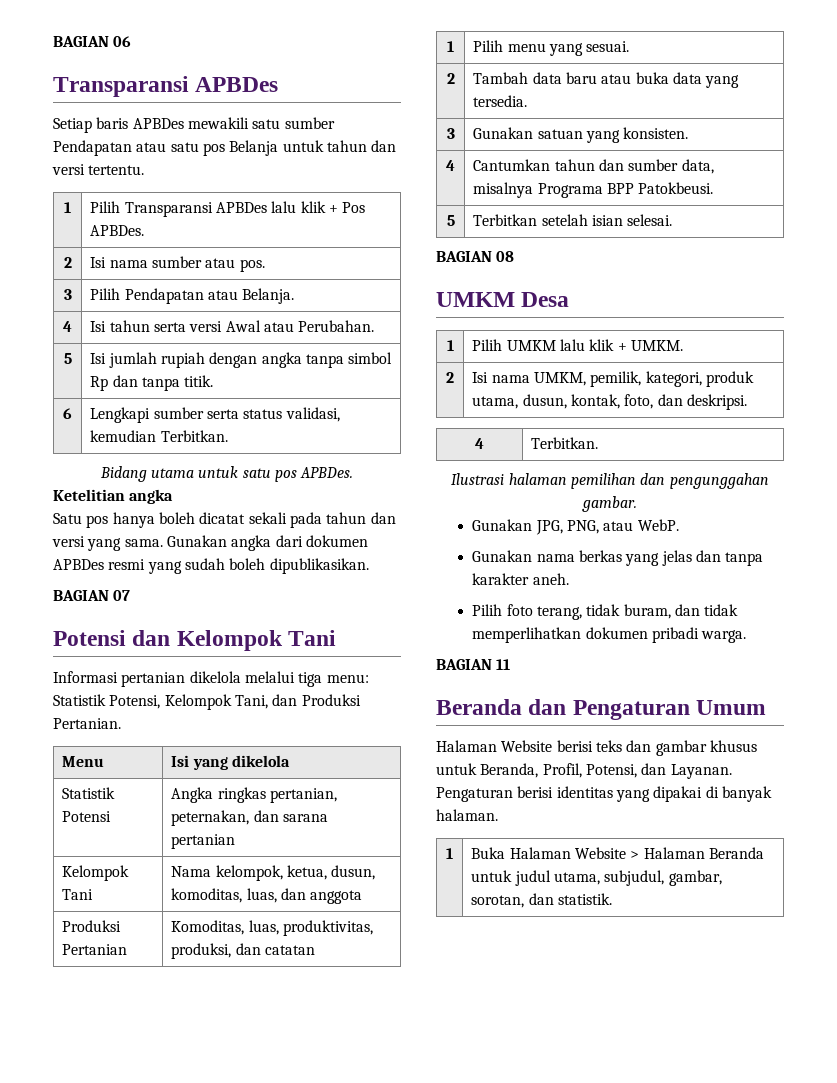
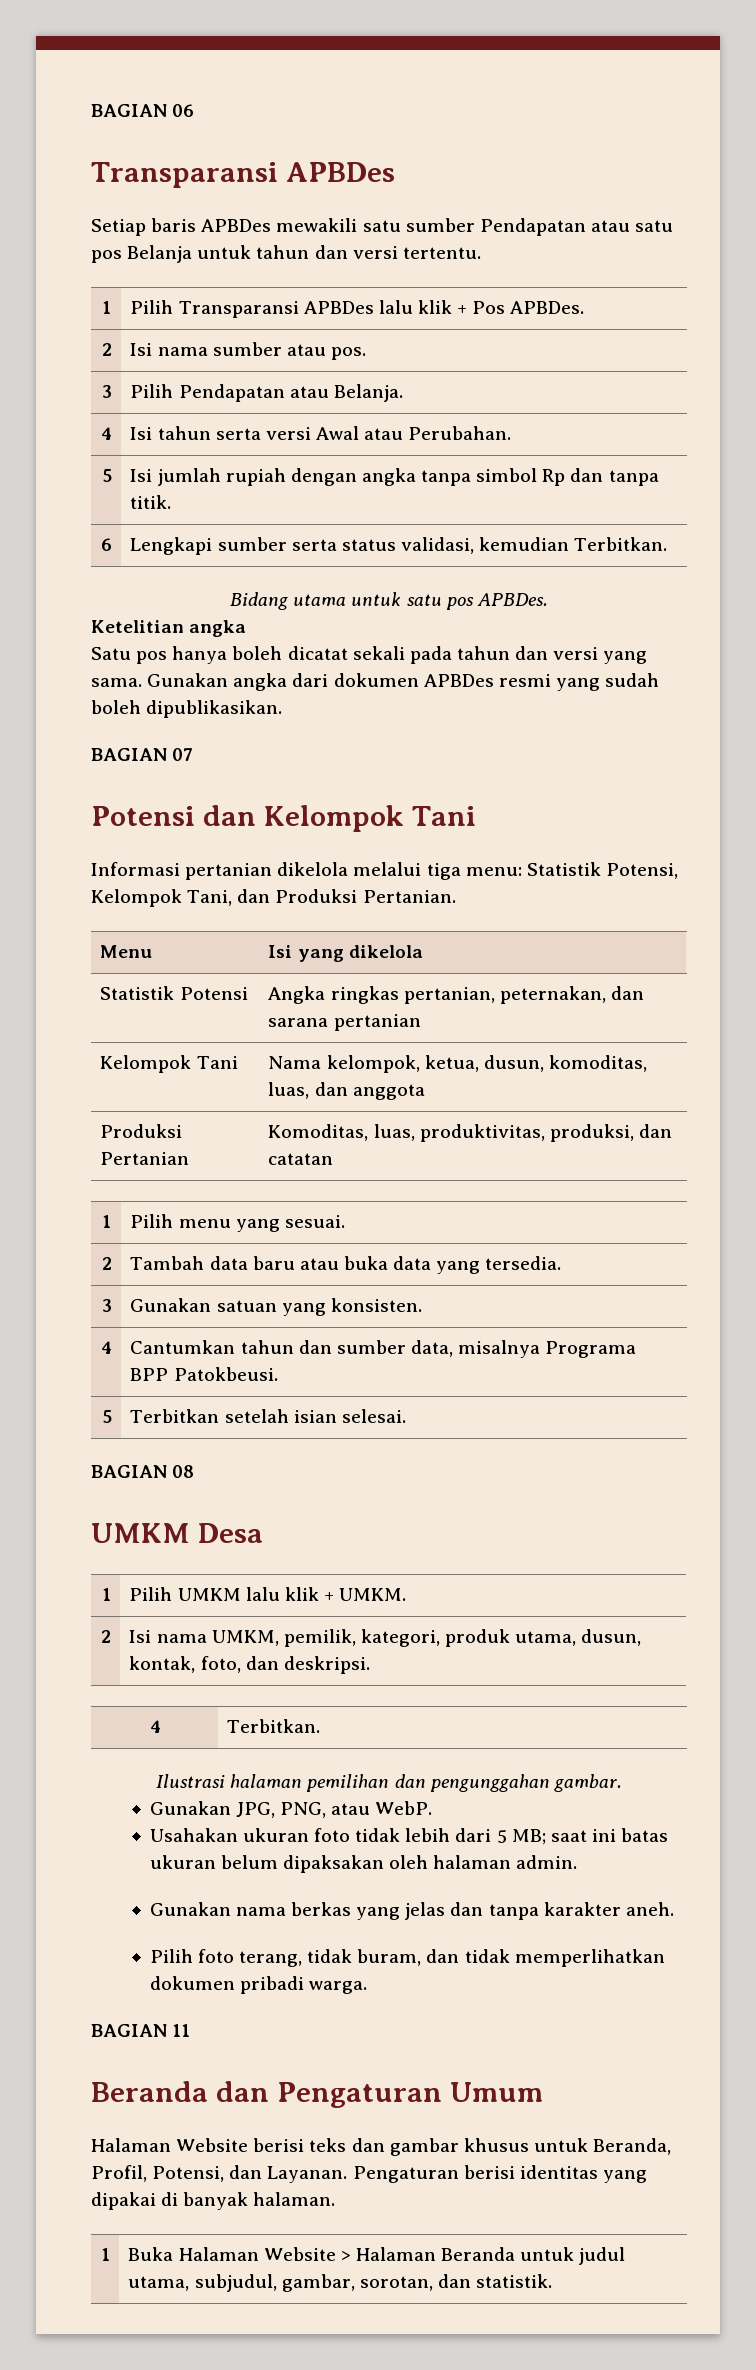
(679, 525) none -> [149,1828,669,1845] [149,1855,578,1873] // Usahakan ukuran foto tidak lebih dari 5 MB; saat ini batas ukuran belum dipaksakan oleh halaman admin.

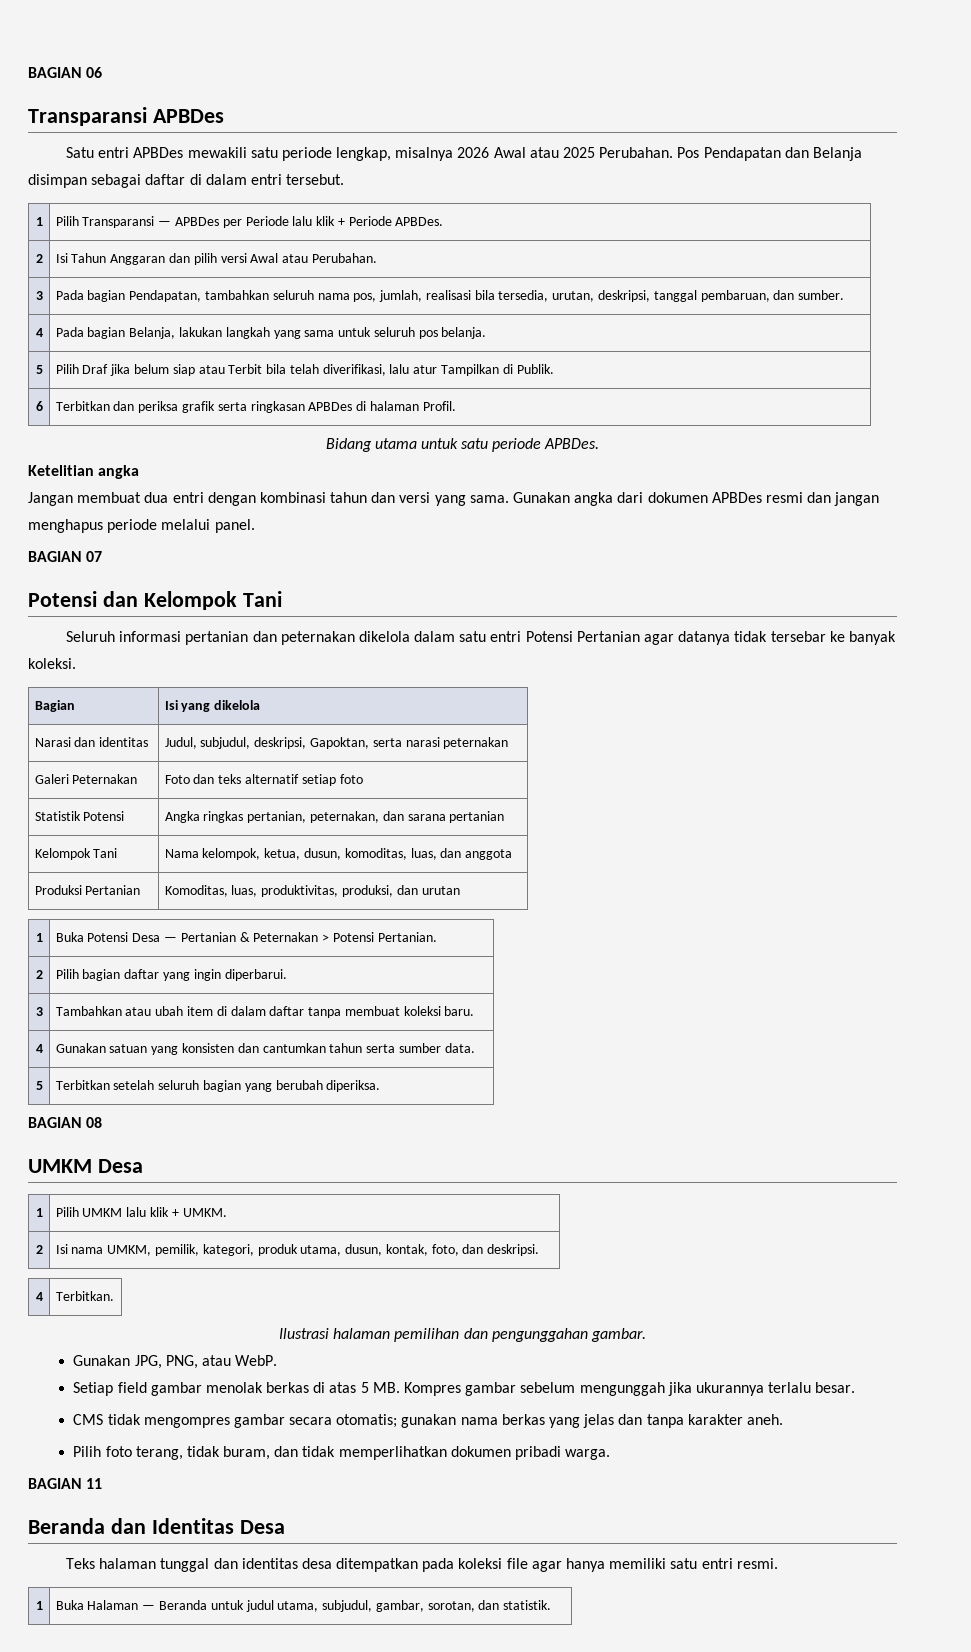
[91,218,197,236] Setiap baris -> [65,147,130,158] Satu entri
[405,218,674,236] [91,245,481,263] sumber Pendapatan atau satu pos Belanja untuk tahun dan versi tertentu. -> [281,147,862,161] [28,174,345,188] periode lengkap, misalnya 2026 Awal atau 2025 Perubahan. Pos Pendapatan dan Belanja disimpan sebagai daftar di dalam entri tersebut.
[303,300,506,314] APBDes lalu klik + Pos -> [158,216,392,228] — APBDes per Periode lalu klik + Periode
[157,342,366,360] [101,385,112,398] [130,384,403,402] [101,427,112,440] [130,426,512,440] [101,469,112,482] [130,468,659,486] [130,495,172,509] [101,538,112,551] [130,537,668,555] nama sumber atau pos. // 3 | Pilih Pendapatan atau Belanja. // 4 | Isi tahun serta versi Awal atau Perubahan. // 5 | Isi jumlah rupiah dengan angka tanpa simbol Rp dan tanpa titik. // 6 | Lengkapi sumber serta status validasi, kemudian Terbitkan. -> [71,253,377,265] [35,291,43,300] [55,290,845,302] [35,328,43,337] [55,327,487,339] [35,365,43,374] [55,364,554,376] [35,401,43,411] [55,401,456,413] Tahun Anggaran dan pilih versi Awal atau Perubahan. // 3 | Pada bagian Pendapatan, tambahkan seluruh nama pos, jumlah, realisasi bila tersedia, urutan, deskripsi, tanggal pembaruan, dan sumber. // 4 | Pada bagian Belanja, lakukan langkah yang sama untuk seluruh pos belanja. // 5 | Pilih Draf jika belum siap atau Terbit bila telah diverifikasi, lalu atur Tampilkan di Publik. // 6 | Terbitkan dan periksa grafik serta ringkasan APBDes di halaman Profil.
[445,597,474,610] pos -> [492,438,542,452] periode
[91,646,452,664] Satu pos hanya boleh dicatat sekali pada -> [28,492,326,506] Jangan membuat dua entri dengan kombinasi
[555,673,660,691] [91,700,283,718] yang sudah boleh dipublikasikan. -> [807,492,880,506] [28,519,255,533] dan jangan menghapus periode melalui panel.
[91,862,678,880] [91,889,456,907] [100,945,153,958] [268,945,423,962] Informasi pertanian dikelola melalui tiga menu: Statistik Potensi, Kelompok Tani, dan Produksi Pertanian. // Menu | Isi yang dikelola -> [65,631,896,645] [28,658,76,669] [34,700,75,712] [164,700,261,712] [34,737,149,747] [164,737,509,749] [34,774,138,784] [164,774,363,786] Seluruh informasi pertanian dan peternakan dikelola dalam satu entri Potensi Pertanian agar datanya tidak tersebar ke banyak koleksi. // Bagian | Isi yang dikelola // Narasi dan identitas | Judul, subjudul, deskripsi, Gapoktan, serta narasi peternakan // Galeri Peternakan | Foto dan teks alternatif setiap foto
[268,1153,334,1165] [102,1215,111,1228] [130,1214,345,1232] [101,1257,112,1270] [130,1256,562,1274] [101,1299,112,1312] [130,1298,422,1316] [101,1341,112,1354] [130,1340,637,1358] [130,1367,278,1381] [101,1410,112,1423] [130,1409,406,1423] catatan // 1 | Pilih menu yang sesuai. // 2 | Tambah data baru atau buka data yang tersedia. // 3 | Gunakan satuan yang konsisten. // 4 | Cantumkan tahun dan sumber data, misalnya Programa BPP Patokbeusi. // 5 | Terbitkan setelah isian selesai. -> [421,886,460,895] [35,933,43,942] [55,932,437,942] [35,970,43,979] [55,969,287,981] [35,1007,43,1016] [55,1006,475,1018] [35,1044,43,1053] [55,1043,475,1055] [35,1081,43,1090] [55,1080,381,1092] urutan // 1 | Buka Potensi Desa — Pertanian & Peternakan > Potensi Pertanian. // 2 | Pilih bagian daftar yang ingin diperbarui. // 3 | Tambahkan atau ubah item di dalam daftar tanpa membuat koleksi baru. // 4 | Gunakan satuan yang konsisten dan cantumkan tahun serta sumber data. // 5 | Terbitkan setelah seluruh bagian yang berubah diperiksa.
[149,1828,669,1845] [149,1855,578,1873] [149,1902,231,1916] Usahakan ukuran foto tidak lebih dari 5 MB; saat ini batas ukuran belum dipaksakan oleh halaman admin. // Gunakan -> [73,1382,856,1396] [73,1414,457,1428] Setiap field gambar menolak berkas di atas 5 MB. Kompres gambar sebelum mengunggah jika ukurannya terlalu besar. // CMS tidak mengompres gambar secara otomatis; gunakan
[276,2082,543,2108] [91,2138,672,2156] [91,2165,647,2183] [91,2192,336,2210] Pengaturan Umum // Halaman Website berisi teks dan gambar khusus untuk Beranda, Profil, Potensi, dan Layanan. Pengaturan berisi identitas yang dipakai di banyak halaman. -> [151,1518,285,1534] [65,1558,778,1572] Identitas Desa // Teks halaman tunggal dan identitas desa ditempatkan pada koleksi file agar hanya memiliki satu entri resmi.
[263,2247,436,2261] Website > Halaman -> [142,1605,156,1610] —

